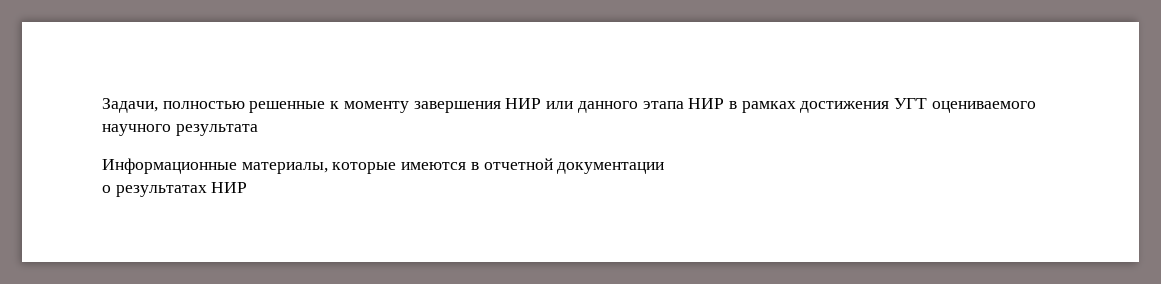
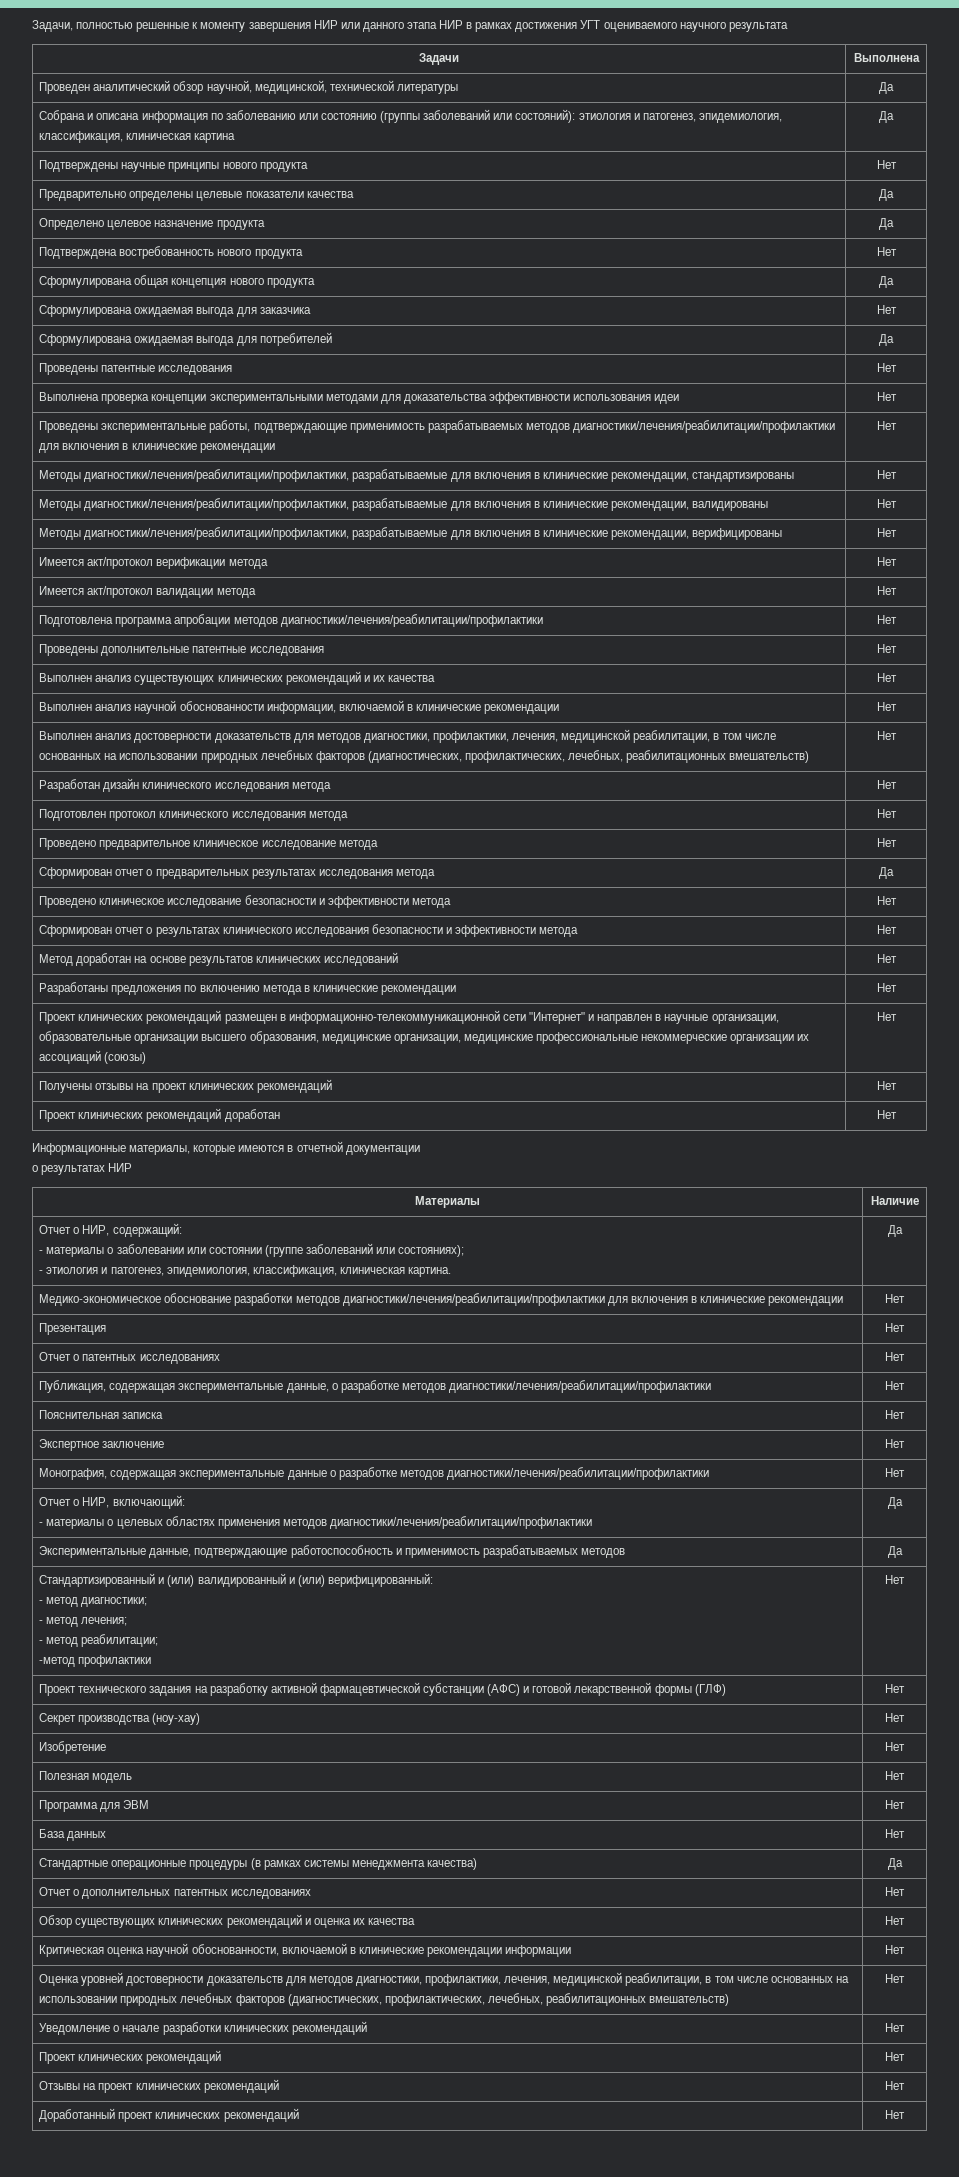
(258, 130) none -> [419,53,459,65] [853,53,920,62] [39,80,458,94] [879,82,894,94] [39,109,782,123] [39,131,236,143] [879,111,894,123] [39,160,308,172] [876,160,897,169] [39,189,354,201] [879,189,894,201] [39,218,265,230] [879,218,894,230] [39,246,303,259] [876,247,897,256] [39,275,315,288] [879,276,894,288] [39,305,311,317] [876,305,897,314] [39,332,332,346] [879,334,894,346] [39,363,233,375] [876,363,897,372] [39,392,680,404] [876,392,897,401] [39,420,835,433] [39,443,275,453] [876,421,897,430] [39,469,795,482] [876,470,897,479] [39,498,769,511] [876,499,897,508] [39,527,783,540] [876,528,897,537] [39,557,268,569] [876,557,897,566] [39,586,256,598] [876,586,897,595] [39,614,543,627] [876,615,897,624] [39,644,324,656] [876,644,897,653] [39,671,435,685] [876,673,897,682] [39,700,560,714] [876,702,897,711] [39,729,776,743] [39,750,810,763] [876,731,897,740] [39,778,331,792] [876,780,897,789] [39,809,348,821] [876,809,897,818] [39,838,378,850] [876,838,897,847] [39,867,435,879] [879,867,894,879] [39,895,451,908] [876,896,897,905] [39,924,579,937] [876,925,897,934] [39,952,398,966] [876,954,897,963] [39,982,456,995] [876,983,897,992] [39,1010,779,1024] [39,1031,810,1044] [39,1050,147,1064] [876,1012,897,1021] [39,1079,332,1093] [876,1081,897,1090] [39,1108,280,1122] [876,1110,897,1119] // Задачи | Выполнена // Проведен аналитический обзор научной, медицинской, технической литературы | Да // Собрана и описана информация по заболеванию или состоянию (группы заболеваний или состояний): этиология и патогенез, эпидемиология, классификация, клиническая картина | Да // Подтверждены научные принципы нового продукта | Нет // Предварительно определены целевые показатели качества | Да // Определено целевое назначение продукта | Да // Подтверждена востребованность нового продукта | Нет // Сформулирована общая концепция нового продукта | Да // Сформулирована ожидаемая выгода для заказчика | Нет // Сформулирована ожидаемая выгода для потребителей | Да // Проведены патентные исследования | Нет // Выполнена проверка концепции экспериментальными методами для доказательства эффективности использования идеи | Нет // Проведены экспериментальные работы, подтверждающие применимость разрабатываемых методов диагностики/лечения/реабилитации/профилактики для включения в клинические рекомендации | Нет // Методы диагностики/лечения/реабилитации/профилактики, разрабатываемые для включения в клинические рекомендации, стандартизированы | Нет // Методы диагностики/лечения/реабилитации/профилактики, разрабатываемые для включения в клинические рекомендации, валидированы | Нет // Методы диагностики/лечения/реабилитации/профилактики, разрабатываемые для включения в клинические рекомендации, верифицированы | Нет // Имеется акт/протокол верификации метода | Нет // Имеется акт/протокол валидации метода | Нет // Подготовлена программа апробации методов диагностики/лечения/реабилитации/профилактики | Нет // Проведены дополнительные патентные исследования | Нет // Выполнен анализ существующих клинических рекомендаций и их качества | Нет // Выполнен анализ научной обоснованности информации, включаемой в клинические рекомендации | Нет // Выполнен анализ достоверности доказательств для методов диагностики, профилактики, лечения, медицинской реабилитации, в том числе основанных на использовании природных лечебных факторов (диагностических, профилактических, лечебных, реабилитационных вмешательств) | Нет // Разработан дизайн клинического исследования метода | Нет // Подготовлен протокол клинического исследования метода | Нет // Проведено предварительное клиническое исследование метода | Нет // Сформирован отчет о предварительных результатах исследования метода | Да // Проведено клиническое исследование безопасности и эффективности метода | Нет // Сформирован отчет о результатах клинического исследования безопасности и эффективности метода | Нет // Метод доработан на основе результатов клинических исследований | Нет // Разработаны предложения по включению метода в клинические рекомендации | Нет // Проект клинических рекомендаций размещен в информационно-телекоммуникационной сети "Интернет" и направлен в научные организации, образовательные организации высшего образования, медицинские организации, медицинские профессиональные некоммерческие организации их ассоциаций (союзы) | Нет // Получены отзывы на проект клинических рекомендаций | Нет // Проект клинических рекомендаций доработан | Нет
(248, 187) none -> [415,1196,480,1208] [870,1196,919,1205] [39,1223,182,1237] [39,1243,465,1257] [39,1265,451,1277] [887,1225,903,1237] [39,1293,844,1306] [885,1294,905,1303] [39,1323,107,1335] [885,1323,905,1332] [39,1352,220,1364] [885,1352,905,1361] [39,1380,711,1393] [885,1381,905,1390] [39,1410,164,1419] [885,1410,905,1419] [39,1439,165,1451] [885,1439,905,1448] [39,1467,709,1480] [885,1468,905,1477] [39,1495,185,1509] [39,1516,592,1529] [887,1497,903,1509] [39,1545,625,1558] [887,1546,903,1558] [39,1573,433,1587] [39,1597,148,1607] [39,1617,128,1627] [39,1634,159,1647] [39,1655,152,1667] [885,1575,905,1584] [39,1682,726,1696] [885,1684,905,1693] [39,1713,201,1725] [885,1713,905,1722] [39,1741,107,1754] [885,1742,905,1751] [39,1771,133,1783] [885,1771,905,1780] [39,1800,150,1812] [885,1800,905,1809] [39,1829,107,1841] [885,1829,905,1838] [39,1858,477,1870] [887,1858,903,1870] [39,1887,311,1899] [885,1887,905,1896] [39,1914,415,1928] [885,1916,905,1925] [39,1943,572,1957] [885,1945,905,1954] [39,1972,849,1986] [39,1993,730,2006] [885,1974,905,1983] [39,2021,367,2035] [885,2023,905,2032] [39,2050,222,2064] [885,2052,905,2061] [39,2079,279,2093] [885,2081,905,2090] [39,2108,299,2122] [885,2110,905,2119] // Материалы | Наличие // Отчет о НИР, содержащий: // - материалы о заболевании или состоянии (группе заболеваний или состояниях); // - этиология и патогенез, эпидемиология, классификация, клиническая картина. | Да // Медико-экономическое обоснование разработки методов диагностики/лечения/реабилитации/профилактики для включения в клинические рекомендации | Нет // Презентация | Нет // Отчет о патентных исследованиях | Нет // Публикация, содержащая экспериментальные данные, о разработке методов диагностики/лечения/реабилитации/профилактики | Нет // Пояснительная записка | Нет // Экспертное заключение | Нет // Монография, содержащая экспериментальные данные о разработке методов диагностики/лечения/реабилитации/профилактики | Нет // Отчет о НИР, включающий: // - материалы о целевых областях применения методов диагностики/лечения/реабилитации/профилактики | Да // Экспериментальные данные, подтверждающие работоспособность и применимость разрабатываемых методов | Да // Стандартизированный и (или) валидированный и (или) верифицированный: // - метод диагностики; // - метод лечения; // - метод реабилитации; // -метод профилактики | Нет // Проект технического задания на разработку активной фармацевтической субстанции (АФС) и готовой лекарственной формы (ГЛФ) | Нет // Секрет производства (ноу-хау) | Нет // Изобретение | Нет // Полезная модель | Нет // Программа для ЭВМ | Нет // База данных | Нет // Стандартные операционные процедуры (в рамках системы менеджмента качества) | Да // Отчет о дополнительных патентных исследованиях | Нет // Обзор существующих клинических рекомендаций и оценка их качества | Нет // Критическая оценка научной обоснованности, включаемой в клинические рекомендации информации | Нет // Оценка уровней достоверности доказательств для методов диагностики, профилактики, лечения, медицинской реабилитации, в том числе основанных на использовании природных лечебных факторов (диагностических, профилактических, лечебных, реабилитационных вмешательств) | Нет // Уведомление о начале разработки клинических рекомендаций | Нет // Проект клинических рекомендаций | Нет // Отзывы на проект клинических рекомендаций | Нет // Доработанный проект клинических рекомендаций | Нет

